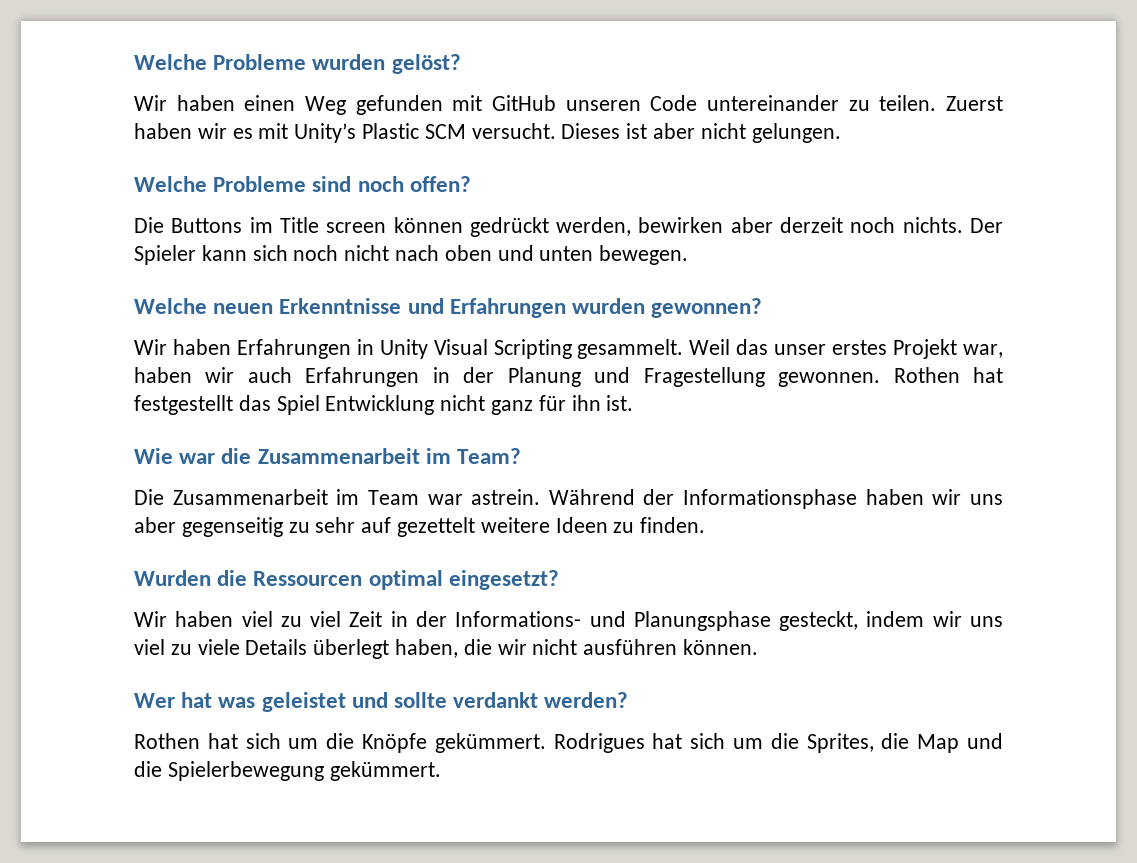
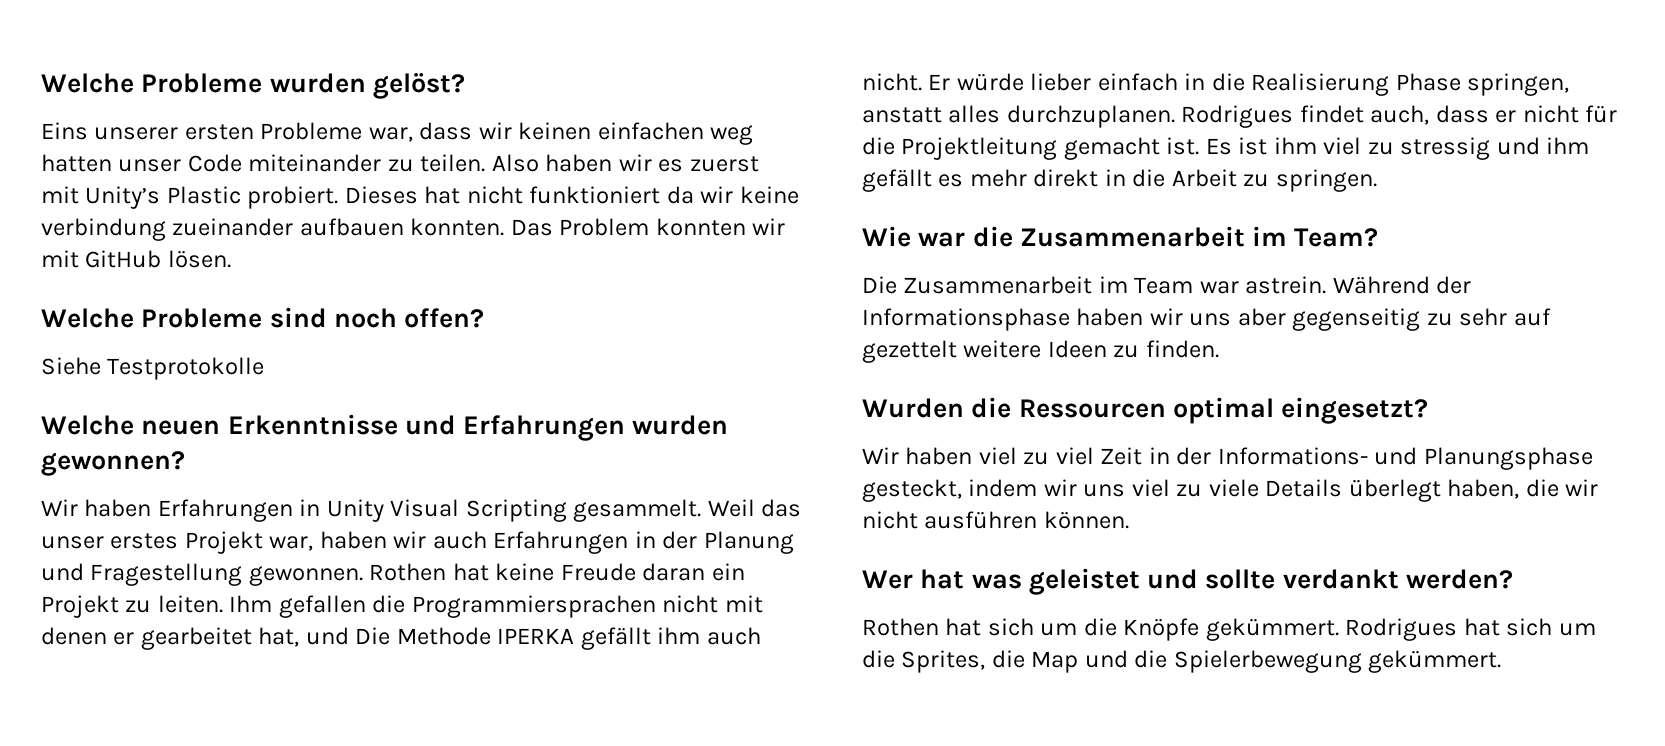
[134,95,839,115] Wir haben einen Weg gefunden mit GitHub unseren Code untereinander -> [41,122,754,145] [41,154,382,172] Eins unserer ersten Probleme war, dass wir keinen einfachen weg hatten unser Code miteinander
[945,96,1003,111] Zuerst -> [491,154,539,172] Also
(253, 133) none -> [689,156,759,172] zuerst
[424,123,841,143] SCM versucht. Dieses ist aber nicht gelungen. -> [247,186,799,209] [41,218,786,241] [41,250,231,268] probiert. Dieses hat nicht funktioniert da wir keine verbindung zueinander aufbauen konnten. Das Problem konnten wir mit GitHub lösen.
[134,217,1003,237] [134,245,689,265] Die Buttons im Title screen können gedrückt werden, bewirken aber derzeit noch nichts. Der Spieler kann sich noch nicht nach oben und unten bewegen. -> [41,357,265,380] Siehe Testprotokolle
[134,395,634,415] festgestellt das Spiel Entwicklung nicht ganz für ihn ist. -> [495,563,745,581] [41,595,763,618] [41,627,761,650] [862,73,1570,96] [862,105,1618,128] [862,137,1590,160] [862,169,1377,192] keine Freude daran ein Projekt zu leiten. Ihm gefallen die Programmiersprachen nicht mit denen er gearbeitet hat, und Die Methode IPERKA gefällt ihm auch nicht. Er würde lieber einfach in die Realisierung Phase springen, anstatt alles durchzuplanen. Rodrigues findet auch, dass er nicht für die Projektleitung gemacht ist. Es ist ihm viel zu stressig und ihm gefällt es mehr direkt in die Arbeit zu springen.

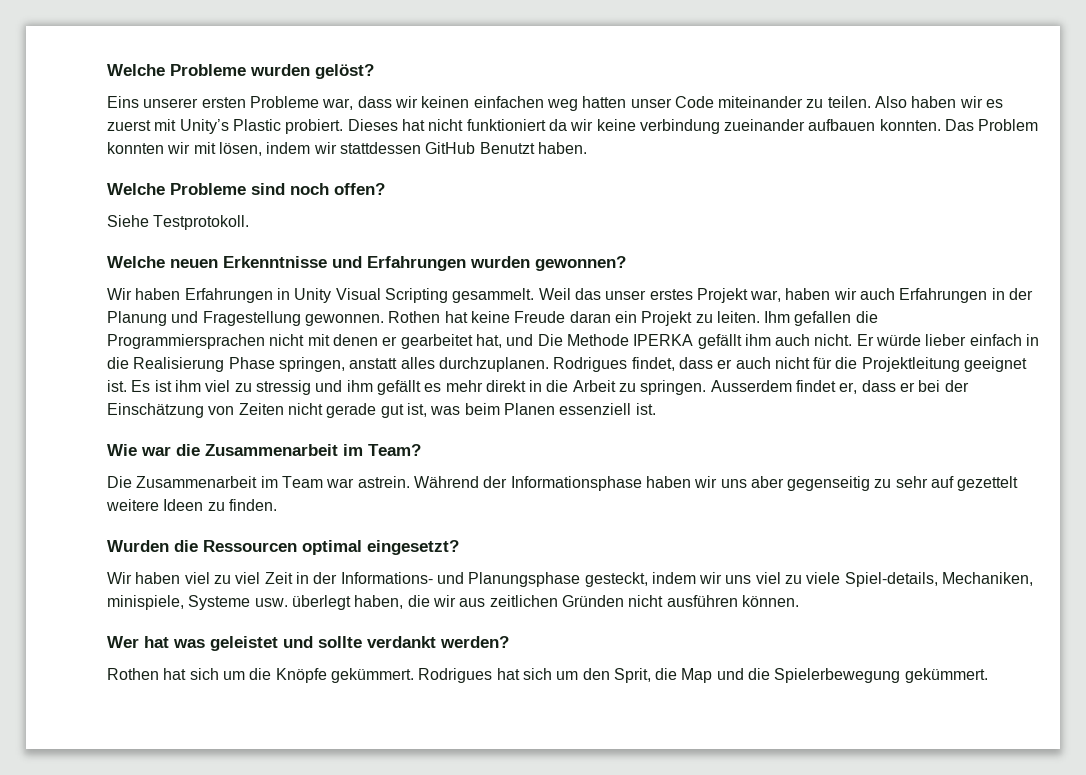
[85,250,231,268] GitHub lösen. -> [218,142,587,156] lösen, indem wir stattdessen GitHub Benutzt haben.
[107,357,265,380] Testprotokolle -> [153,215,250,230] Testprotokoll.
[1299,105,1517,125] findet auch, dass er -> [631,357,771,371] findet, dass er auch
[1063,137,1160,160] gemacht -> [964,357,1028,372] geeignet
(1377, 180) none -> [710,380,969,394] [107,403,656,418] Ausserdem findet er, dass er bei der Einschätzung von Zeiten nicht gerade gut ist, was beim Planen essenziell ist.
[1265,479,1343,497] Details -> [844,572,1034,587] [107,595,288,610] Spiel-details, Mechaniken, minispiele, Systeme usw.
(1599, 487) none -> [459,595,624,607] aus zeitlichen Gründen
[862,650,986,673] die Sprites, -> [582,668,651,683] den Sprit,

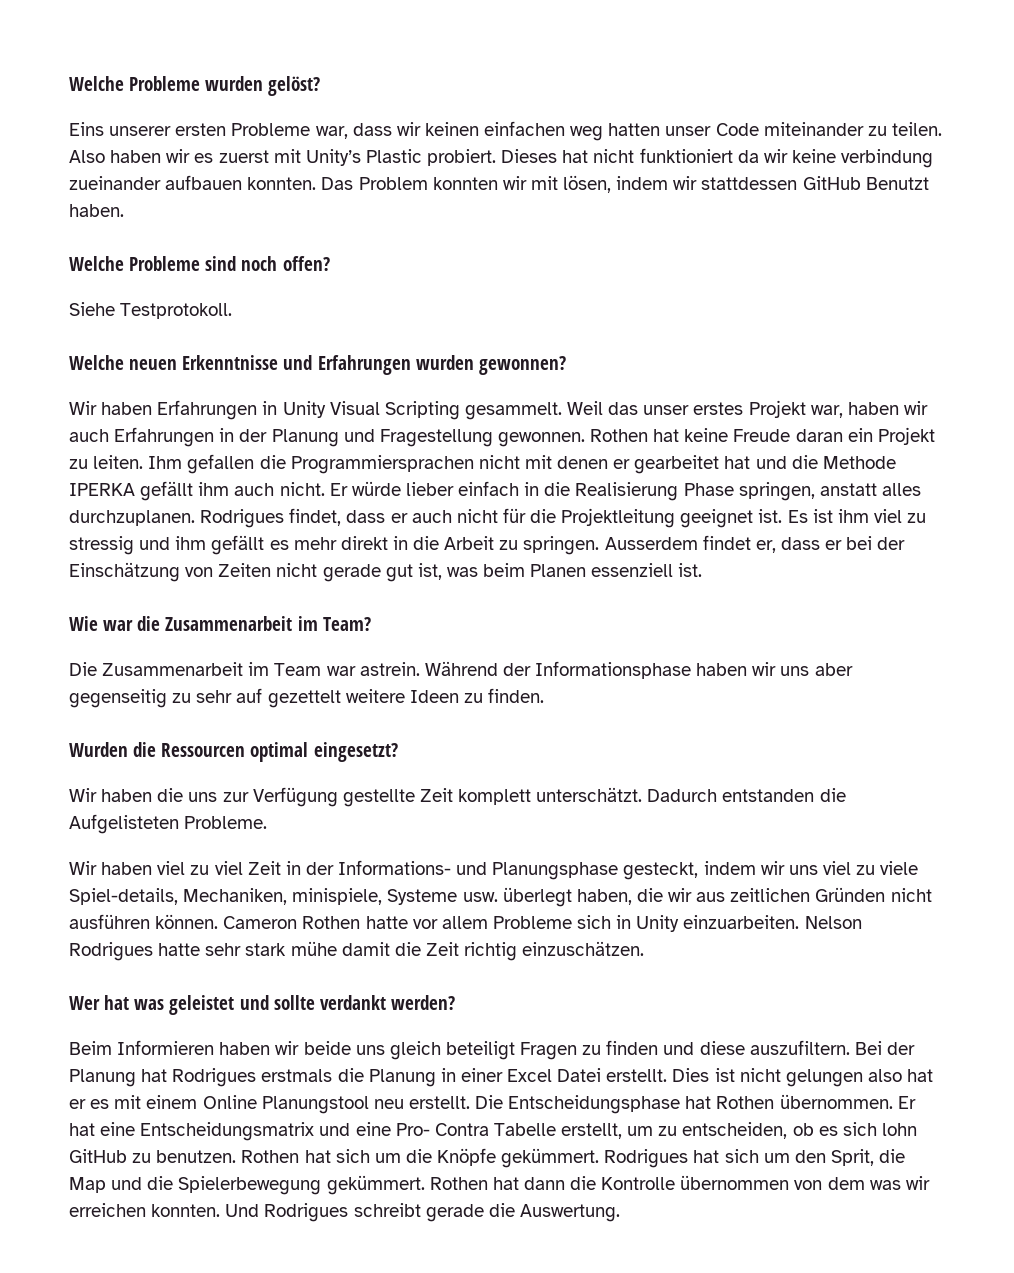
[475,334,563,348] hat, und Die -> [724,455,818,469] hat und die
(459, 547) none -> [69,787,846,807] [69,814,268,834] // Wir haben die uns zur Verfügung gestellte Zeit komplett unterschätzt. Dadurch entstanden die Aufgelisteten Probleme.
(799, 601) none -> [223,915,862,932] [69,941,645,961] Cameron Rothen hatte vor allem Probleme sich in Unity einzuarbeiten. Nelson Rodrigues hatte sehr stark mühe damit die Zeit richtig einzuschätzen.
(509, 642) none -> [69,1040,915,1060] [69,1068,934,1087] [69,1094,916,1114] [69,1122,917,1141] [69,1149,237,1163] Beim Informieren haben wir beide uns gleich beteiligt Fragen zu finden und diese auszufiltern. Bei der Planung hat Rodrigues erstmals die Planung in einer Excel Datei erstellt. Dies ist nicht gelungen also hat er es mit einem Online Planungstool neu erstellt. Die Entscheidungsphase hat Rothen übernommen. Er hat eine Entscheidungsmatrix und eine Pro- Contra Tabelle erstellt, um zu entscheiden, ob es sich lohn GitHub zu benutzen.
(988, 675) none -> [429,1175,930,1190] [69,1203,620,1222] Rothen hat dann die Kontrolle übernommen von dem was wir erreichen konnten. Und Rodrigues schreibt gerade die Auswertung.

